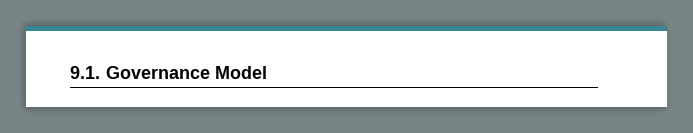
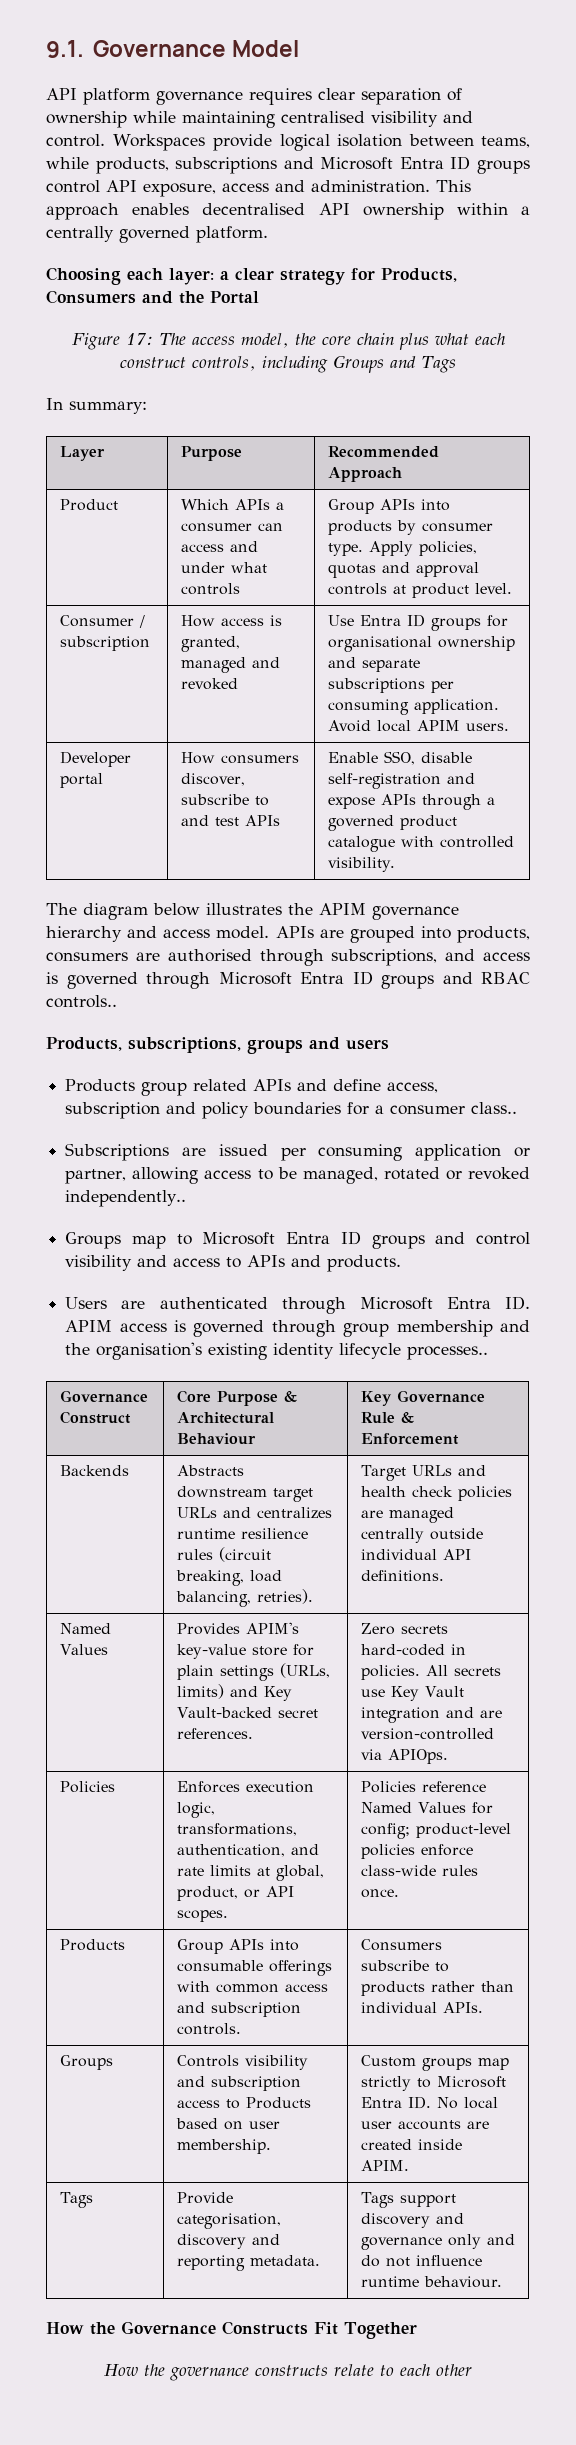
(268, 72) none -> [46,88,462,105] [46,111,473,128] [46,134,530,151] [46,156,530,174] [46,180,471,197] [46,203,531,220] [46,226,268,243] [46,267,457,285] [46,290,259,304] [71,333,505,350] [120,355,457,373] [46,398,147,414] [59,446,105,461] [180,446,242,461] [327,446,439,458] [327,467,402,482] [59,499,118,511] [180,499,284,510] [180,523,283,532] [180,541,258,552] [180,562,267,573] [180,583,240,595] [327,499,450,514] [327,520,493,535] [327,541,477,556] [327,562,479,578] [327,583,512,598] [59,615,145,628] [59,636,150,651] [180,615,282,627] [180,636,240,652] [180,657,280,673] [180,678,238,690] [327,614,508,631] [327,636,515,652] [327,657,420,672] [327,678,454,693] [327,699,499,715] [327,720,510,732] [59,751,131,767] [59,773,103,788] [180,752,299,764] [180,773,245,786] [180,794,269,806] [180,815,280,826] [327,751,472,765] [327,773,475,789] [327,794,495,810] [327,815,457,831] [327,836,514,852] [327,857,396,872] [46,903,459,920] [46,926,530,943] [46,949,530,966] [46,971,530,989] [46,995,117,1008] [46,1037,389,1054] [65,1079,439,1096] [65,1102,518,1119] [65,1143,530,1161] [65,1167,530,1184] [65,1190,187,1207] [65,1231,530,1249] [65,1255,402,1272] [65,1296,530,1314] [65,1320,530,1337] [65,1342,489,1360] [59,1390,148,1402] [59,1411,131,1424] [176,1390,297,1406] [176,1412,274,1424] [176,1433,256,1445] [360,1390,485,1406] [360,1412,414,1424] [360,1433,459,1445] [59,1465,129,1476] [176,1465,244,1476] [176,1486,313,1502] [176,1507,332,1519] [176,1528,308,1539] [176,1547,271,1562] [175,1570,282,1586] [175,1589,313,1607] [360,1465,487,1481] [360,1486,512,1501] [360,1507,454,1523] [360,1528,483,1543] [360,1549,471,1560] [360,1570,444,1582] [59,1623,111,1634] [59,1644,109,1655] [176,1622,299,1635] [176,1644,314,1659] [176,1663,330,1681] [176,1684,292,1701] [176,1707,319,1718] [176,1728,253,1739] [360,1623,448,1635] [360,1644,466,1656] [360,1665,501,1680] [360,1686,465,1701] [360,1707,502,1723] [360,1728,494,1740] [360,1749,448,1764] [59,1781,115,1793] [176,1781,314,1793] [176,1802,215,1818] [176,1823,297,1836] [176,1844,319,1857] [176,1865,324,1881] [176,1886,294,1901] [176,1910,228,1922] [360,1781,486,1793] [360,1802,494,1814] [360,1823,511,1839] [360,1844,473,1859] [360,1865,478,1876] [360,1889,399,1898] [59,1939,125,1951] [176,1939,299,1954] [176,1960,332,1976] [176,1981,328,1993] [176,2002,301,2017] [176,2023,241,2035] [360,1939,442,1951] [360,1960,449,1972] [360,1981,514,1996] [360,2002,483,2013] [59,2055,113,2070] [176,2055,308,2070] [176,2076,301,2091] [176,2097,311,2109] [175,2118,280,2130] [176,2139,271,2154] [360,2055,509,2071] [360,2076,506,2091] [360,2096,498,2109] [360,2120,489,2130] [360,2139,462,2150] [360,2160,409,2171] [59,2192,94,2208] [176,2192,233,2204] [176,2213,281,2229] [176,2234,280,2249] [176,2255,320,2271] [360,2192,457,2208] [360,2213,464,2228] [360,2234,515,2250] [360,2255,482,2267] [360,2276,503,2288] [46,2321,417,2339] [104,2364,472,2381] // API platform governance requires clear separation of ownership while maintaining centralised visibility and control. Workspaces provide logical isolation between teams, while products, subscriptions and Microsoft Entra ID groups control API exposure, access and administration. This approach enables decentralised API ownership within a centrally governed platform. // Choosing each layer: a clear strategy for Products, Consumers and the Portal // Figure 17: The access model, the core chain plus what each construct controls, including Groups and Tags // In summary: // Layer | Purpose | Recommended Approach // Product | Which APIs a consumer can access and under what controls | Group APIs into products by consumer type. Apply policies, quotas and approval controls at product level. // Consumer / subscription | How access is granted, managed and revoked | Use Entra ID groups for organisational ownership and separate subscriptions per consuming application. Avoid local APIM users. // Developer portal | How consumers discover, subscribe to and test APIs | Enable SSO, disable self-registration and expose APIs through a governed product catalogue with controlled visibility. // The diagram below illustrates the APIM governance hierarchy and access model. APIs are grouped into products, consumers are authorised through subscriptions, and access is governed through Microsoft Entra ID groups and RBAC controls.. // Products, subscriptions, groups and users // Products group related APIs and define access, subscription and policy boundaries for a consumer class.. // Subscriptions are issued per consuming application or partner, allowing access to be managed, rotated or revoked independently.. // Groups map to Microsoft Entra ID groups and control visibility and access to APIs and products. // Users are authenticated through Microsoft Entra ID. APIM access is governed through group membership and the organisation's existing identity lifecycle processes.. // Governance Construct | Core Purpose & Architectural Behaviour | Key Governance Rule & Enforcement // Backends | Abstracts downstream target URLs and centralizes runtime resilience rules (circuit breaking, load balancing, retries). | Target URLs and health check policies are managed centrally outside individual API definitions. // Named Values | Provides APIM's key-value store for plain settings (URLs, limits) and Key Vault-backed secret references. | Zero secrets hard-coded in policies. All secrets use Key Vault integration and are version-controlled via APIOps. // Policies | Enforces execution logic, transformations, authentication, and rate limits at global, product, or API scopes. | Policies reference Named Values for config; product-level policies enforce class-wide rules once. // Products | Group APIs into consumable offerings with common access and subscription controls. | Consumers subscribe to products rather than individual APIs. // Groups | Controls visibility and subscription access to Products based on user membership. | Custom groups map strictly to Microsoft Entra ID. No local user accounts are created inside APIM. // Tags | Provide categorisation, discovery and reporting metadata. | Tags support discovery and governance only and do not influence runtime behaviour. // How the Governance Constructs Fit Together // How the governance constructs relate to each other

